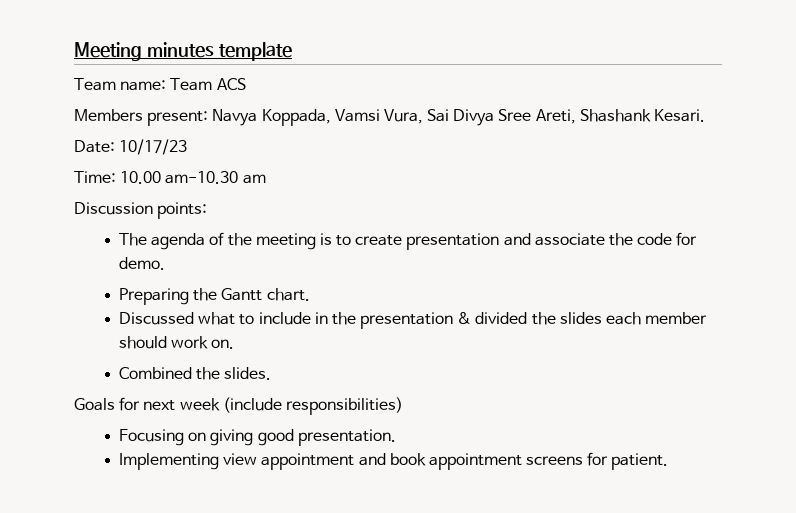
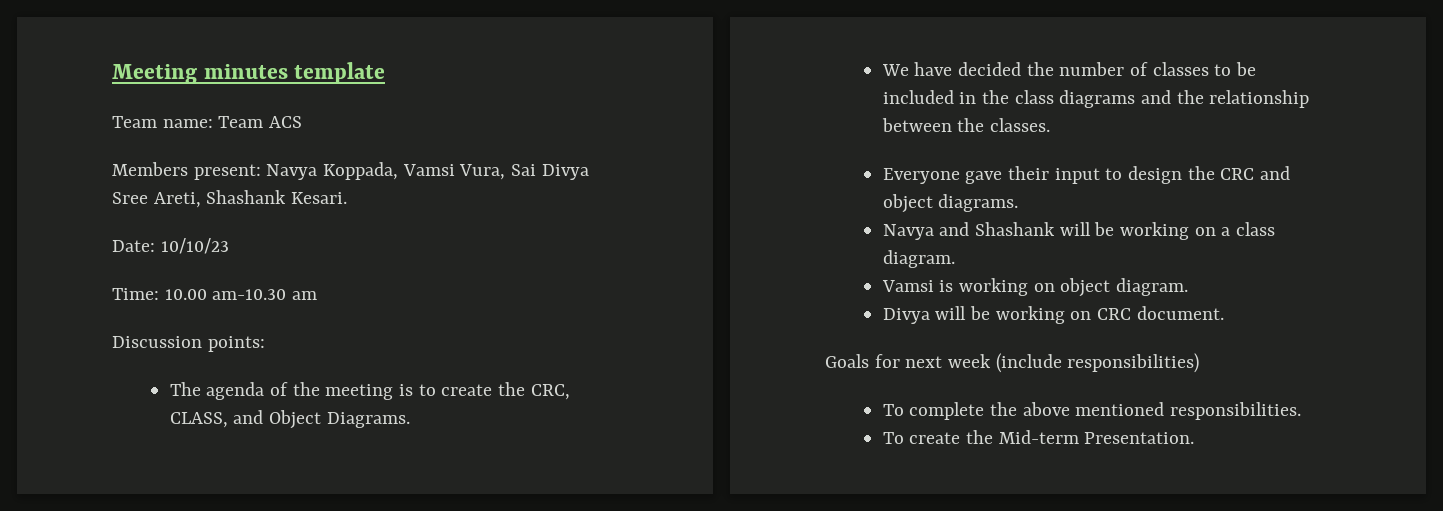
[119,139,188,155] 10/17/23 -> [160,238,229,254] 10/10/23
[406,232,698,250] [118,257,165,270] [118,288,310,305] [118,312,708,329] [118,336,235,349] [118,367,272,380] presentation and associate the code for demo. // Preparing the Gantt chart. // Discussed what to include in the presentation & divided the slides each member should work on. // Combined the slides. -> [498,382,570,400] [169,410,410,429] [881,62,1257,76] [882,90,1310,108] [881,118,1051,132] [882,166,1291,184] [882,194,1019,213] [882,222,1276,240] [882,250,955,268] [881,278,1189,297] [882,306,1224,324] the CRC, CLASS, and Object Diagrams. // We have decided the number of classes to be included in the class diagrams and the relationship between the classes. // Everyone gave their input to design the CRC and object diagrams. // Navya and Shashank will be working on a class diagram. // Vamsi is working on object diagram. // Divya will be working on CRC document.
[118,429,396,446] [118,452,669,470] Focusing on giving good presentation. // Implementing view appointment and book appointment screens for patient. -> [882,402,1302,420] [882,430,1195,444] To complete the above mentioned responsibilities. // To create the Mid-term Presentation.

